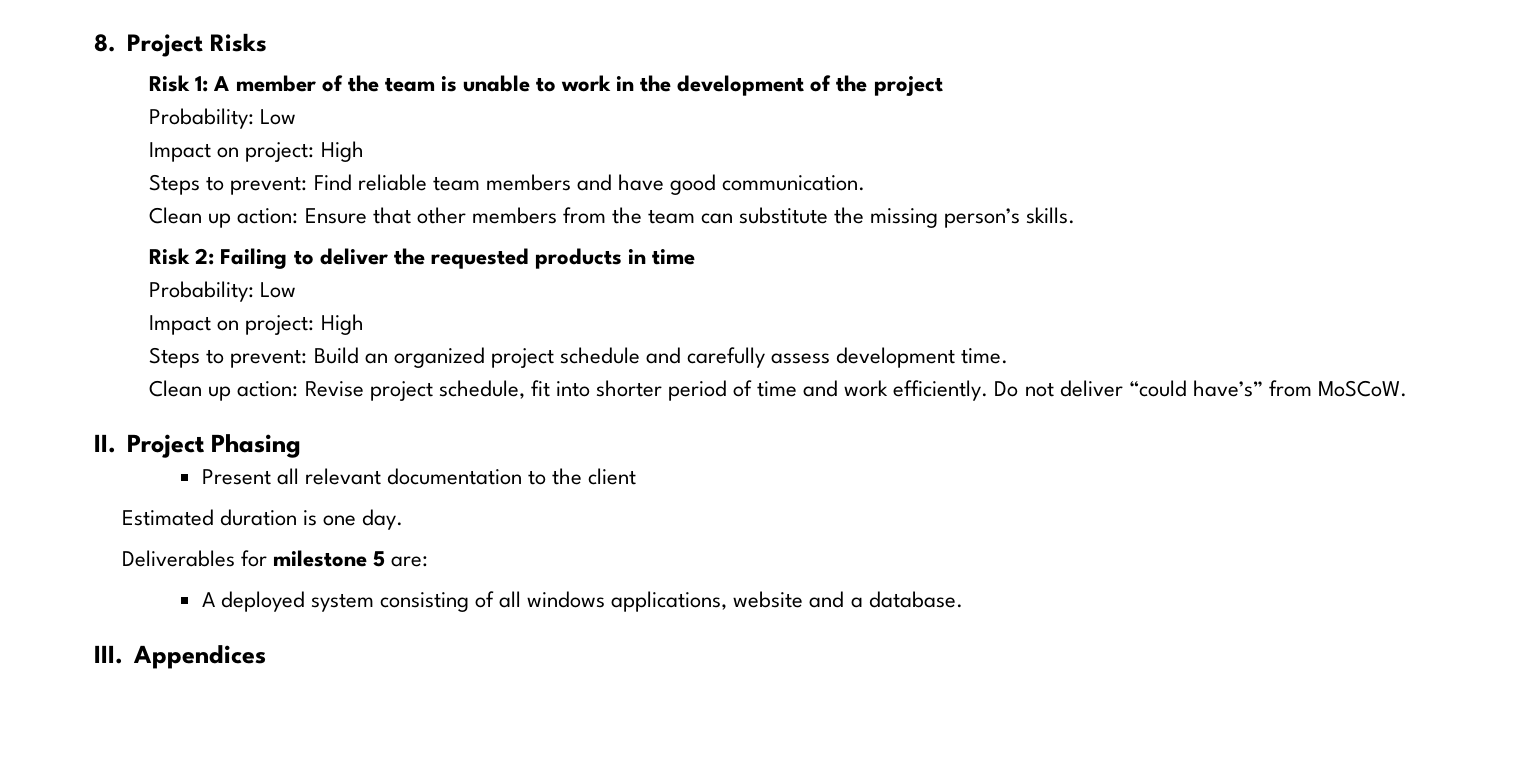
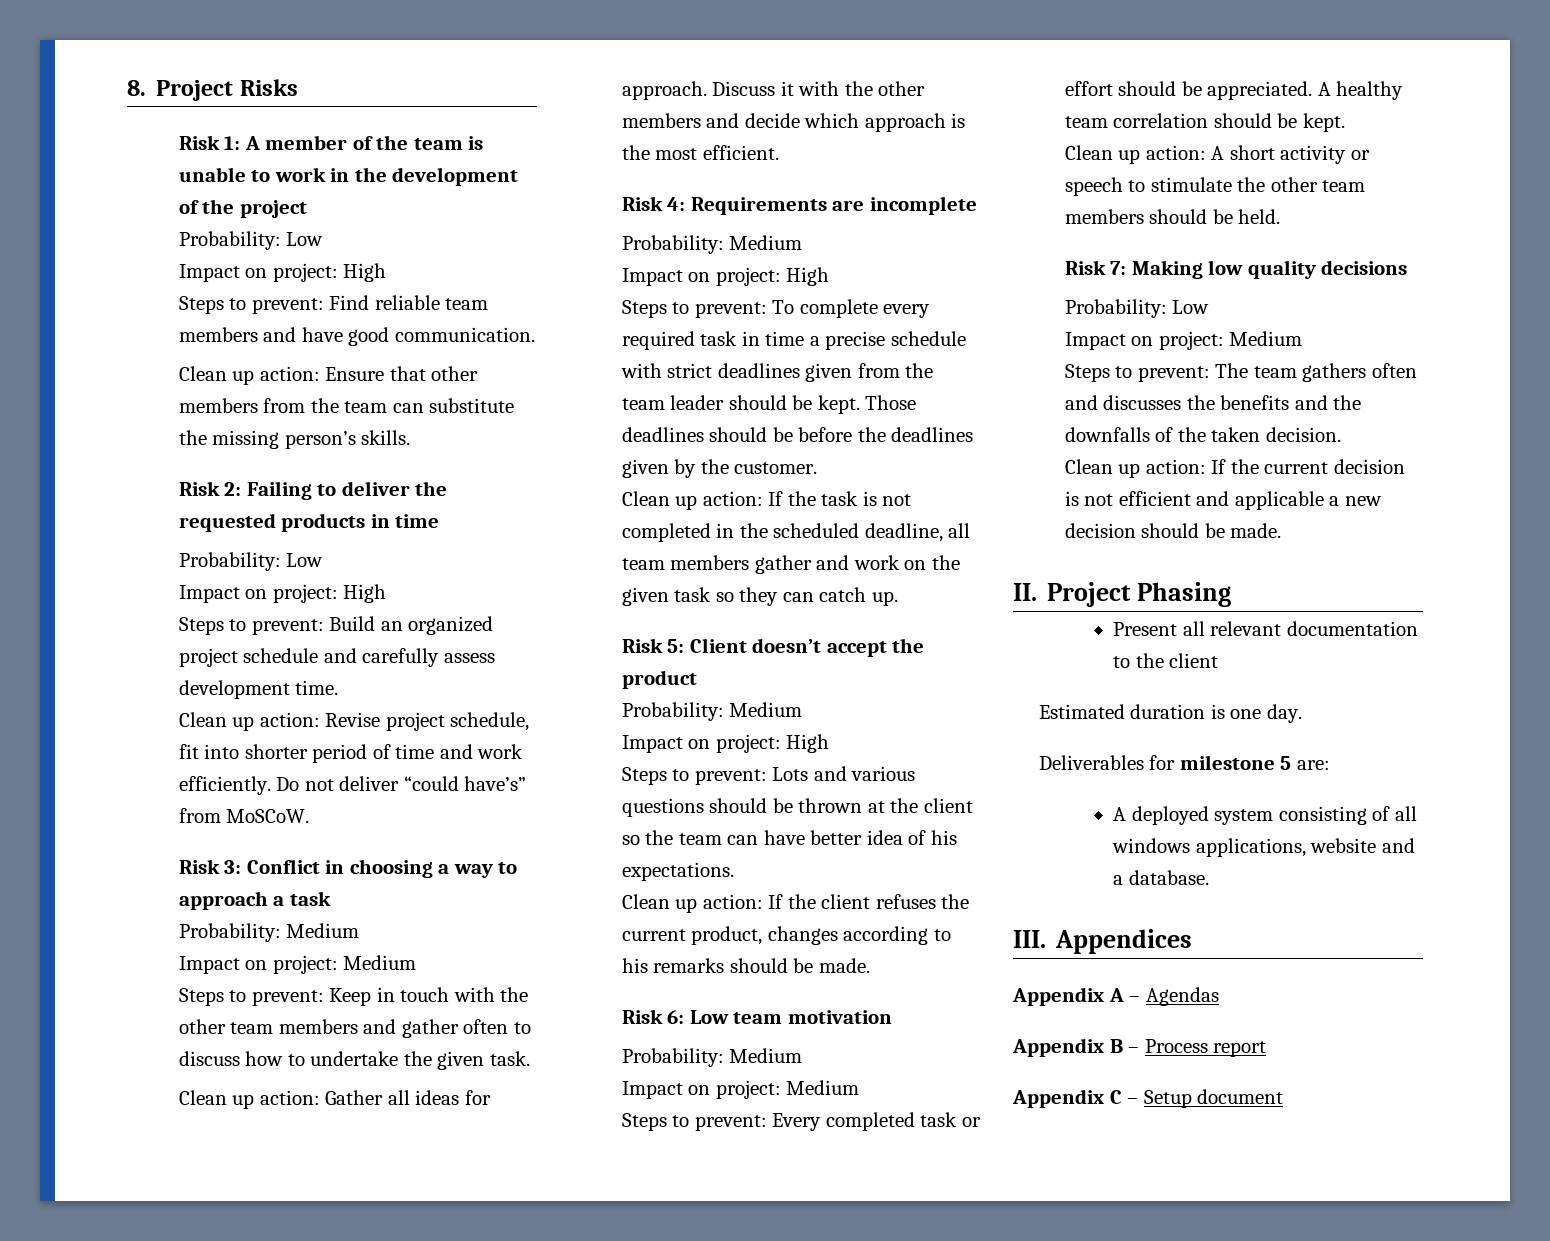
(1407, 388) none -> [178,859,518,878] [178,891,331,910] [178,923,360,942] [178,955,417,974] [178,987,529,1006] [178,1019,531,1038] [178,1051,530,1070] [178,1090,491,1109] [621,81,926,100] [621,113,966,132] [621,145,779,160] [621,196,977,215] [621,235,803,254] [621,267,830,286] [621,299,931,318] [621,331,966,350] [620,363,934,382] [621,395,917,414] [621,427,974,442] [621,459,818,478] [621,491,912,510] [621,523,971,542] [621,555,960,574] [621,587,898,606] [621,638,925,657] [621,670,697,689] [621,702,803,721] [621,734,830,753] [621,766,916,785] [621,798,973,817] [621,830,957,845] [621,862,734,881] [621,894,970,913] [621,926,951,945] [621,958,870,973] [621,1009,892,1024] [621,1048,803,1067] [621,1080,860,1099] [621,1112,981,1131] [1064,81,1404,100] [1064,113,1345,132] [1064,145,1370,164] [1064,177,1366,196] [1064,209,1281,224] [1064,260,1408,279] [1064,299,1210,318] [1064,331,1303,350] [1064,363,1417,382] [1064,395,1362,410] [1064,427,1341,442] [1064,459,1405,478] [1064,491,1382,510] [1064,523,1282,538] // Risk 3: Conflict in choosing a way to approach a task // Probability: Medium // Impact on project: Medium // Steps to prevent: Keep in touch with the other team members and gather often to discuss how to undertake the given task. // Clean up action: Gather all ideas for approach. Discuss it with the other members and decide which approach is the most efficient. // Risk 4: Requirements are incomplete // Probability: Medium // Impact on project: High // Steps to prevent: To complete every required task in time a precise schedule with strict deadlines given from the team leader should be kept. Those deadlines should be before the deadlines given by the customer. // Clean up action: If the task is not completed in the scheduled deadline, all team members gather and work on the given task so they can catch up. // Risk 5: Client doesn’t accept the product // Probability: Medium // Impact on project: High // Steps to prevent: Lots and various questions should be thrown at the client so the team can have better idea of his expectations. // Clean up action: If the client refuses the current product, changes according to his remarks should be made. // Risk 6: Low team motivation // Probability: Medium // Impact on project: Medium // Steps to prevent: Every completed task or effort should be appreciated. A healthy team correlation should be kept. // Clean up action: A short activity or speech to stimulate the other team members should be held. // Risk 7: Making low quality decisions // Probability: Low // Impact on project: Medium // Steps to prevent: The team gathers often and discusses the benefits and the downfalls of the taken decision. // Clean up action: If the current decision is not efficient and applicable a new decision should be made.
(267, 657) none -> [1012,987,1219,1006] [1012,1038,1267,1057] [1012,1089,1284,1108] // Appendix A – Agendas // Appendix B – Process report // Appendix C – Setup document

